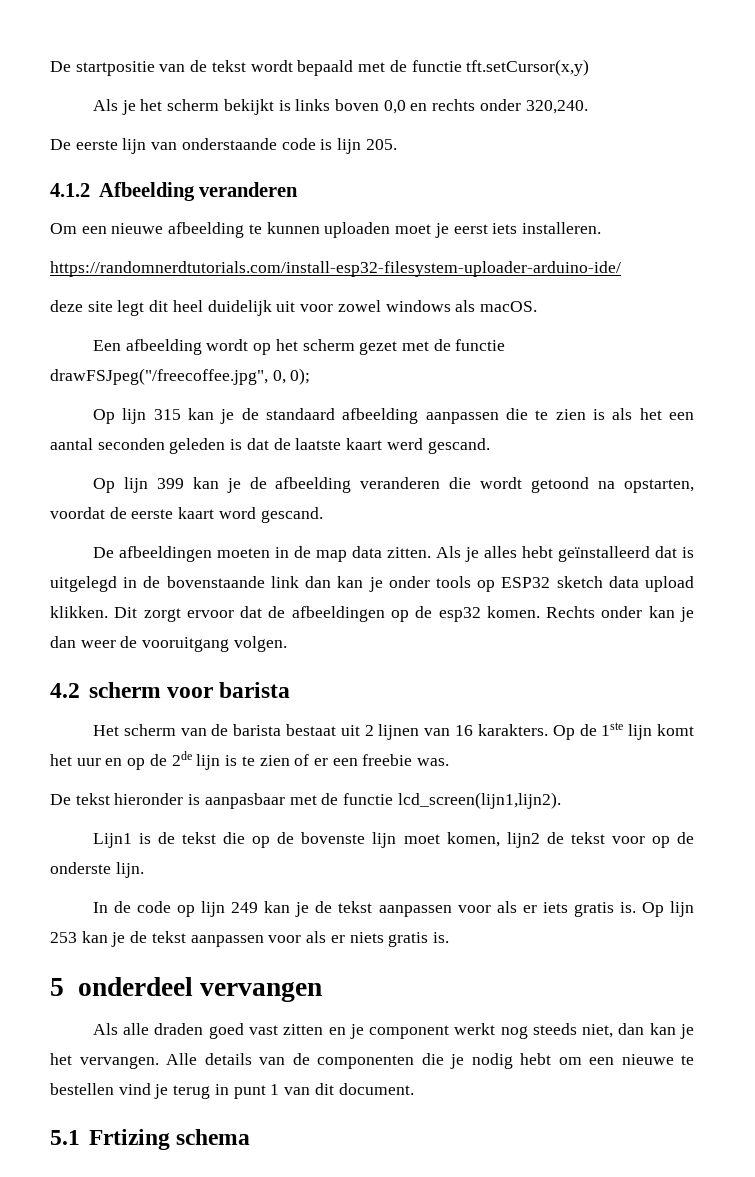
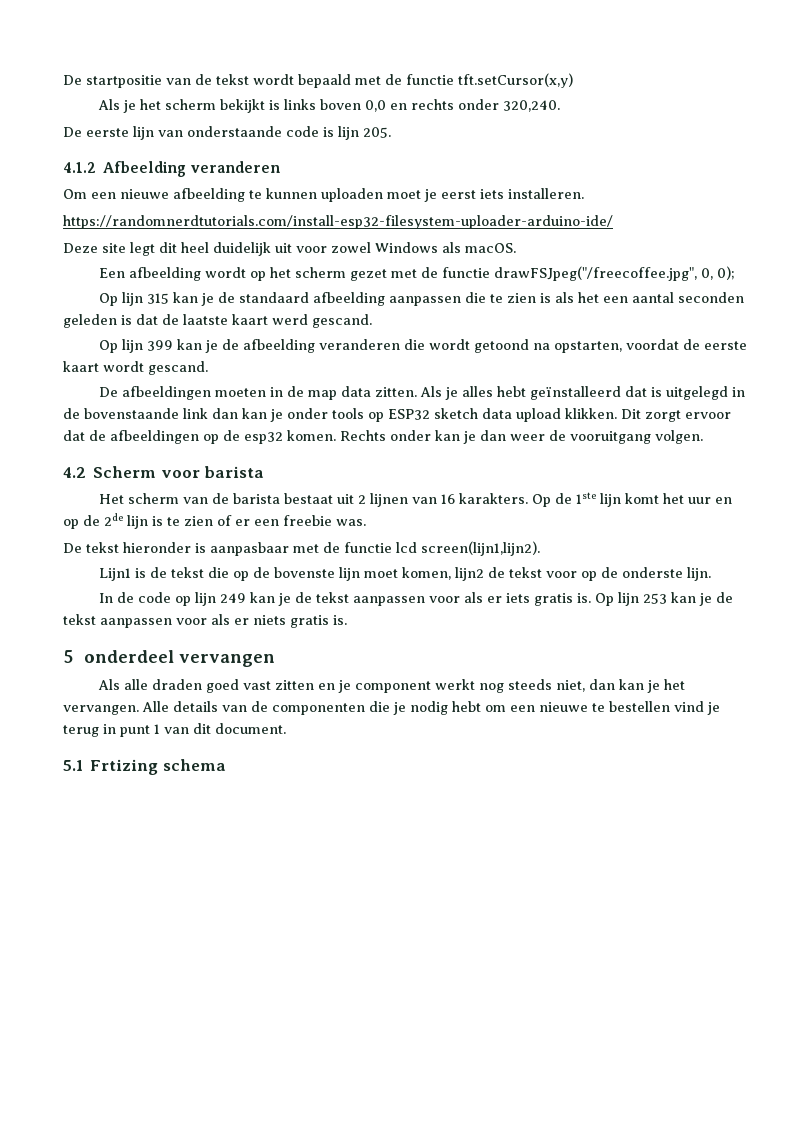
[50,300,83,312] deze -> [63,243,98,253] Deze
[385,300,451,312] windows -> [375,242,438,253] Windows
[218,507,256,519] word -> [103,361,144,372] wordt
[88,682,161,698] scherm -> [93,466,157,478] Scherm
[397,792,561,809] lcd_screen(lijn1,lijn2). -> [396,541,540,556] lcd screen(lijn1,lijn2).

